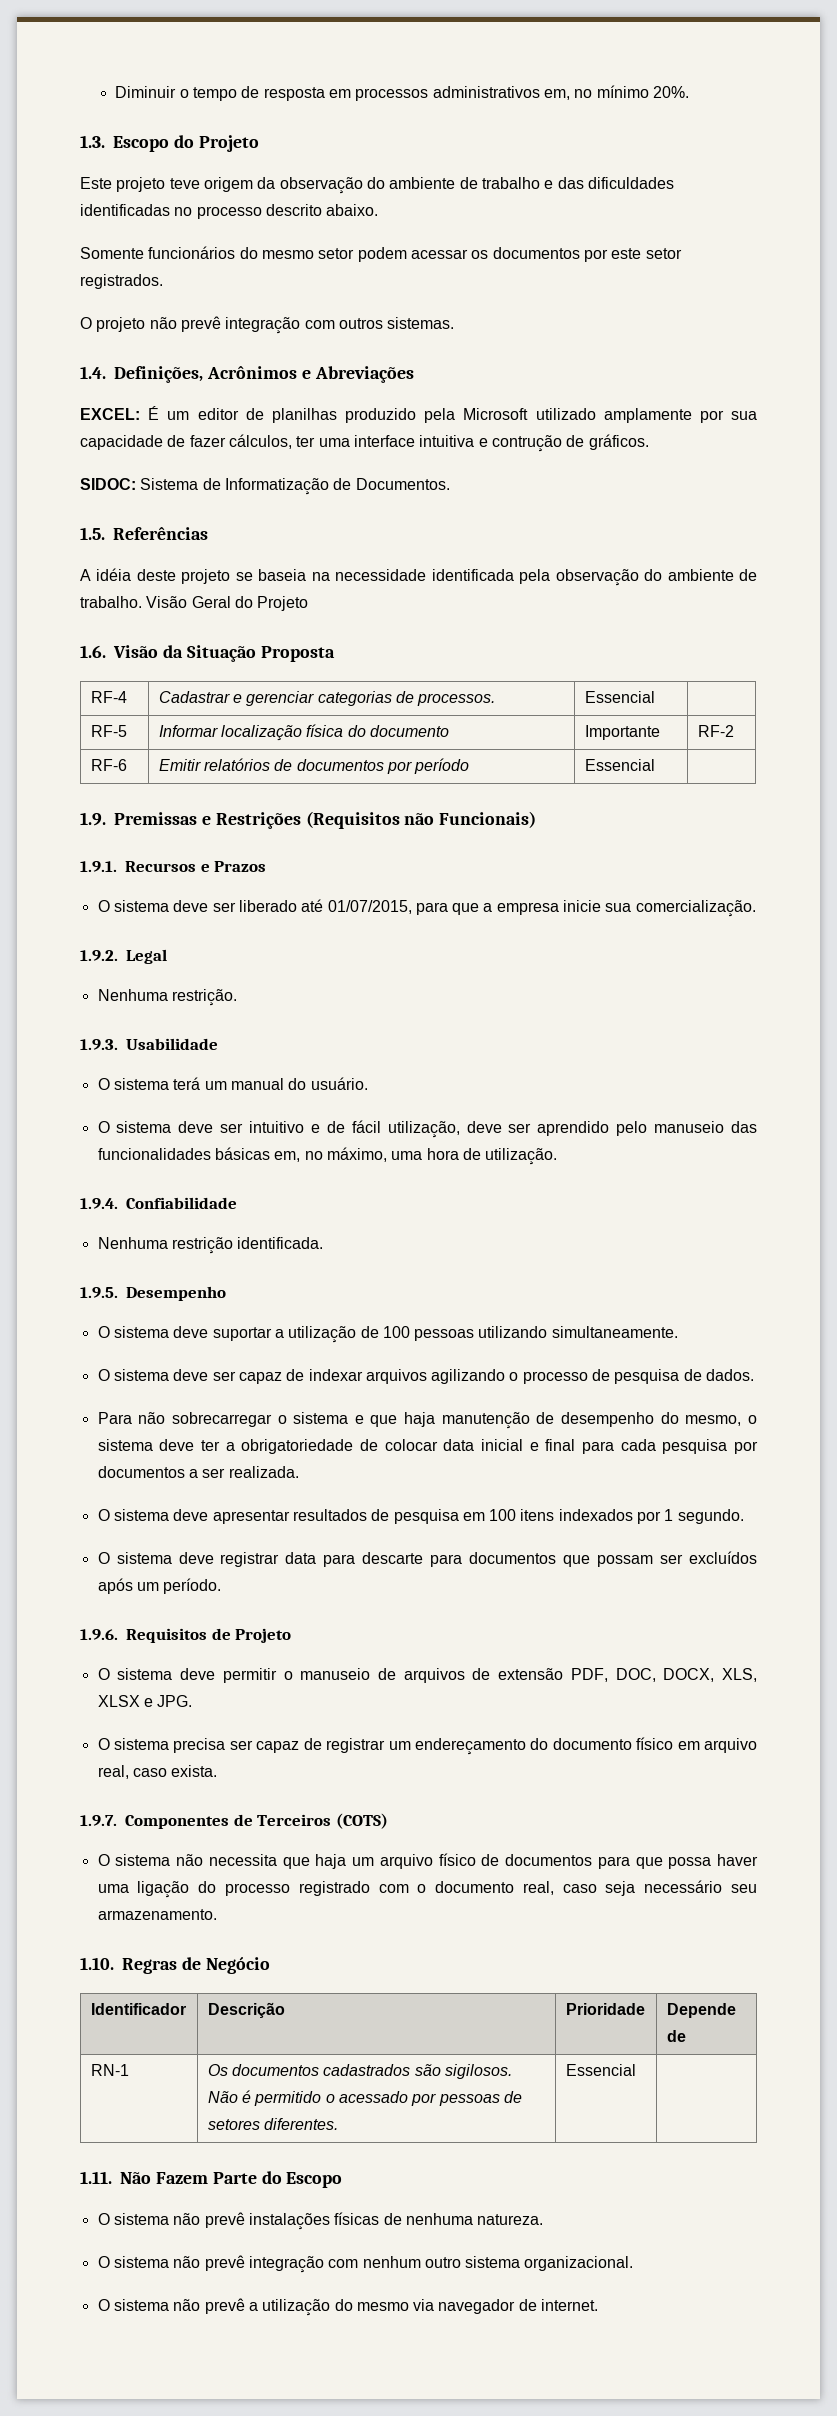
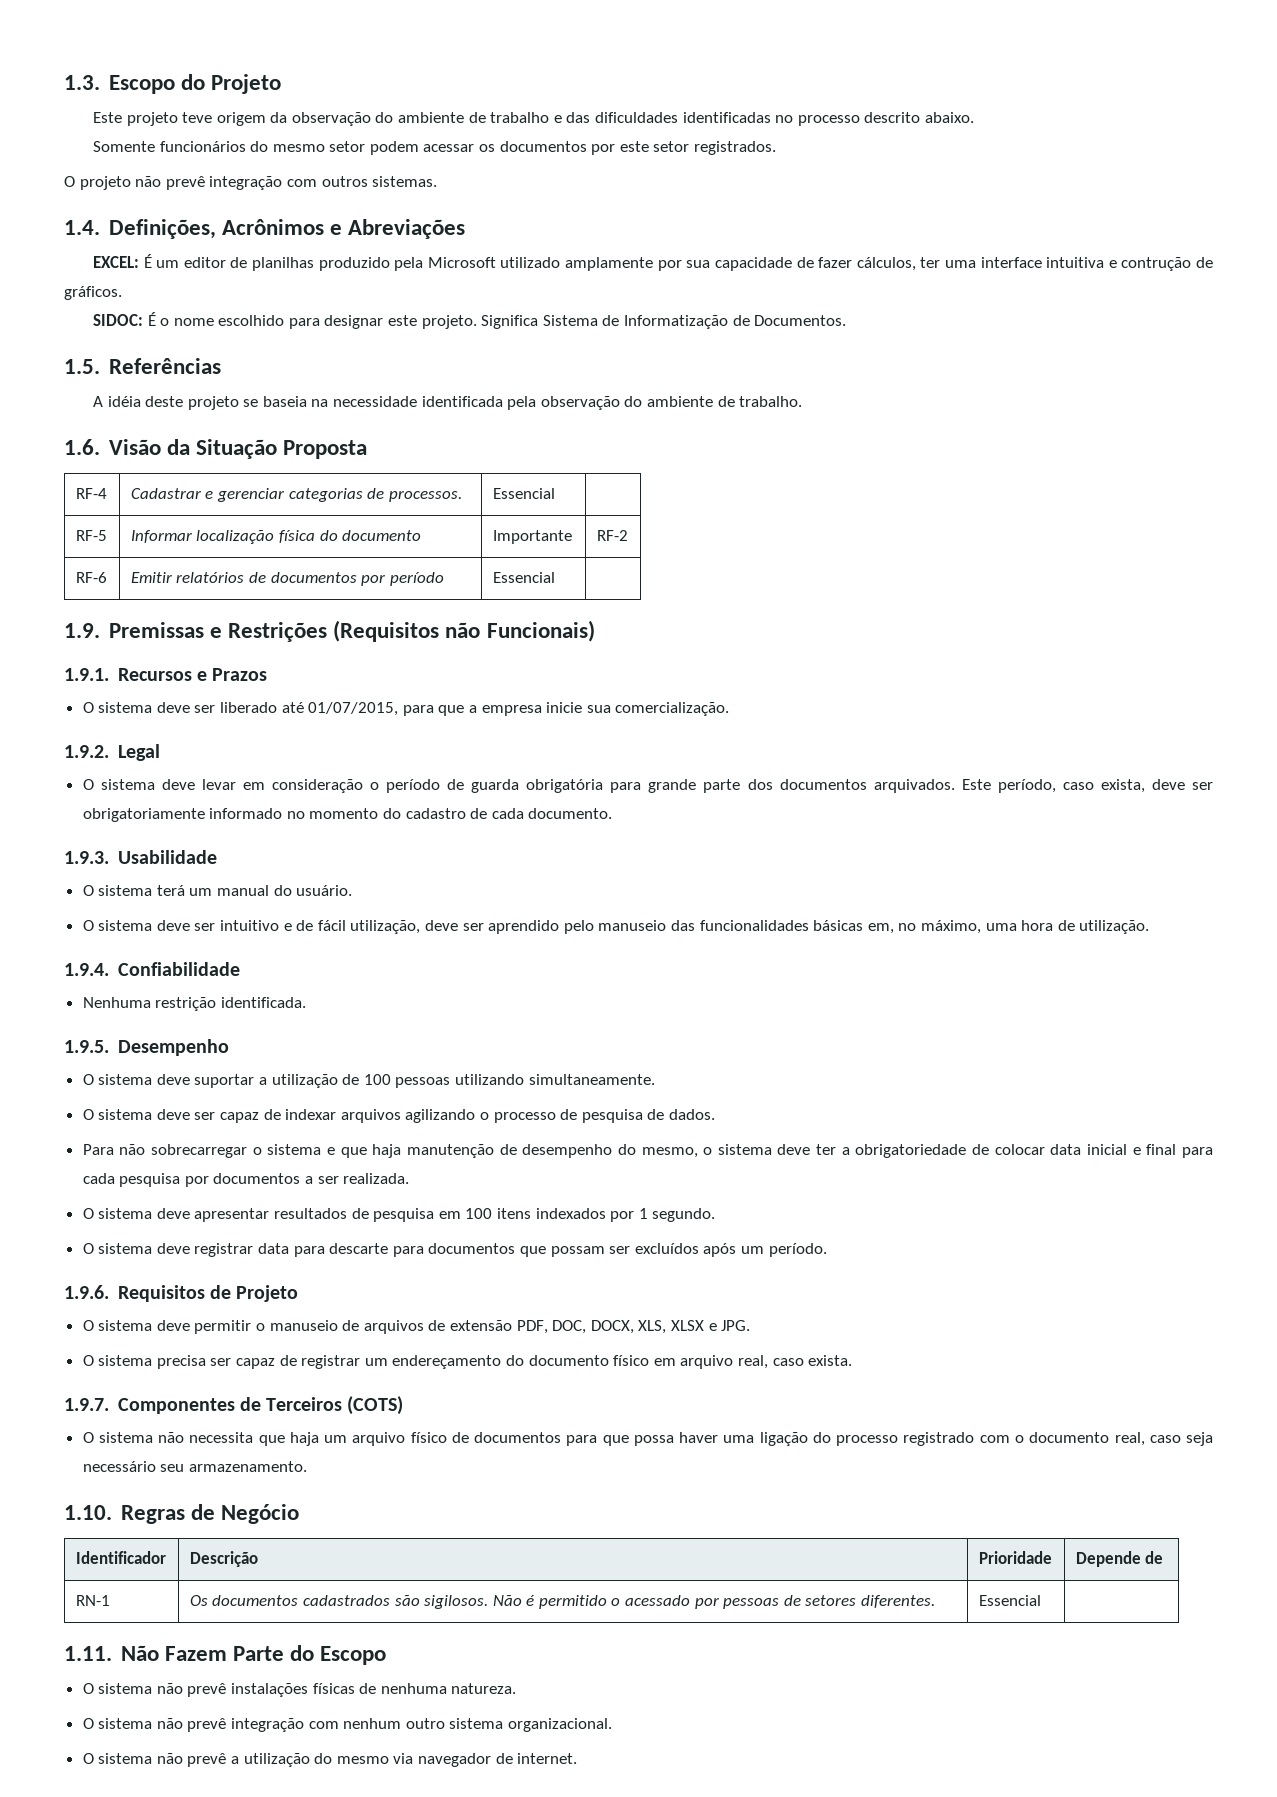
[115,85,690,101] Diminuir o tempo de resposta em processos administrativos em, no mínimo 20%. // -> (64, 82) none
(136, 484) none -> [147,312,539,329] É o nome escolhido para designar este projeto. Significa
[146,596,309,611] Visão Geral do Projeto -> (803, 401) none
[97,989,237,1006] Nenhuma restrição. -> [82,779,1213,793] [82,808,613,822] O sistema deve levar em consideração o período de guarda obrigatória para grande parte dos documentos arquivados. Este período, caso exista, deve ser obrigatoriamente informado no momento do cadastro de cada documento.

